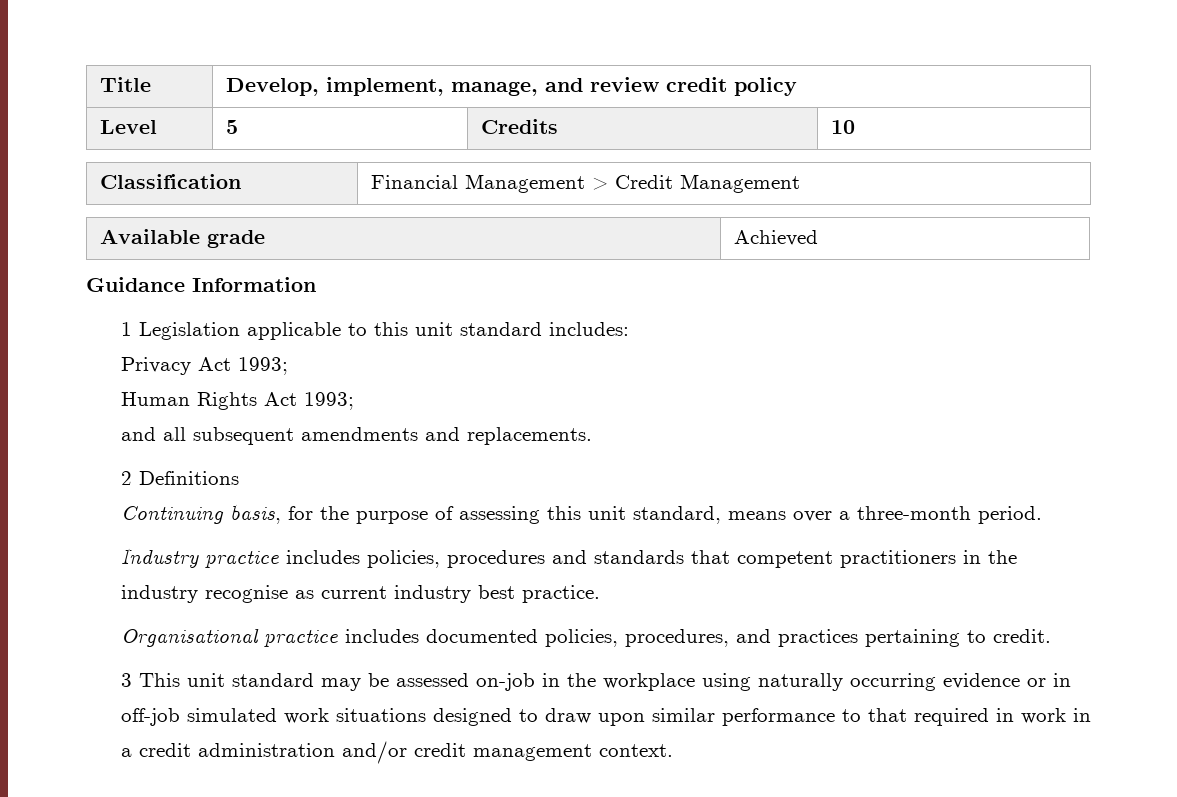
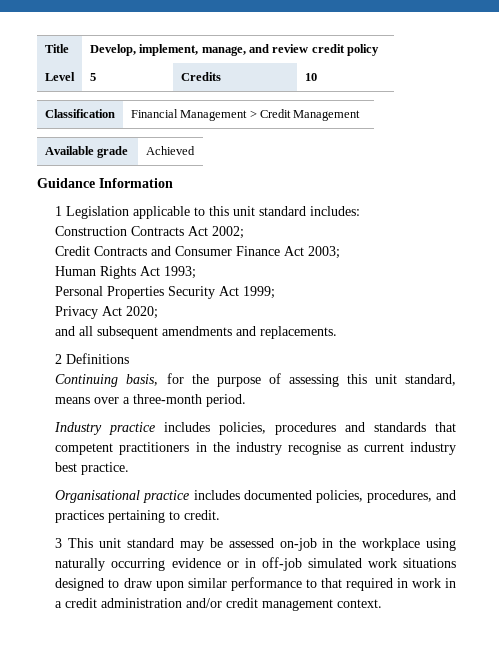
[120,357,288,375] [120,392,354,410] Privacy Act 1993; // Human Rights Act 1993; -> [55,226,245,239] [55,246,341,259] [55,266,197,279] [55,286,276,299] [55,306,159,319] Construction Contracts Act 2002; // Credit Contracts and Consumer Finance Act 2003; // Human Rights Act 1993; // Personal Properties Security Act 1999; // Privacy Act 2020;

